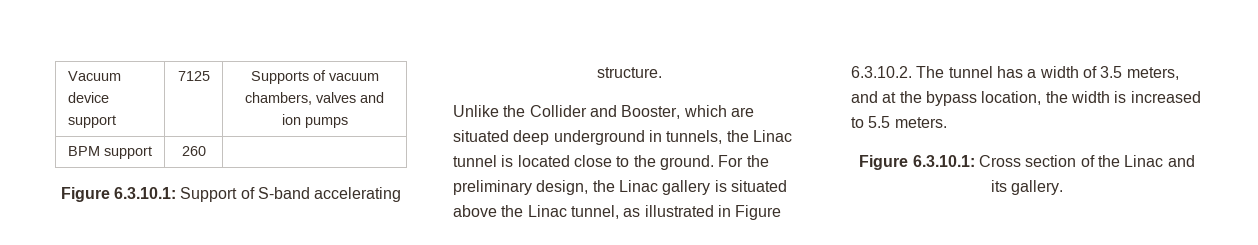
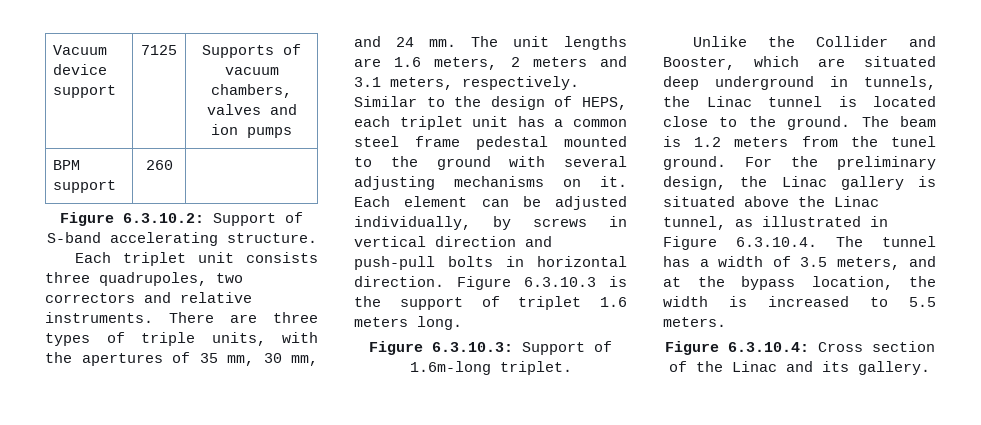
[114,187,177,199] 6.3.10.1: -> [123,213,204,223] 6.3.10.2:
(662, 72) none -> [75,252,318,266] [45,272,243,286] [45,292,252,303] [45,312,318,323] [45,332,318,346] [45,352,318,366] [354,36,627,50] [354,56,627,70] [354,76,579,90] [354,96,627,110] [354,116,627,130] [354,136,627,150] [354,156,627,170] [354,176,627,190] [354,196,627,210] [354,216,627,230] [354,236,552,247] [354,256,627,270] [354,276,627,290] [354,296,627,310] [354,316,462,330] [369,341,612,355] [409,361,572,375] // Each triplet unit consists three quadrupoles, two correctors and relative instruments. There are three types of triple units, with the apertures of 35 mm, 30 mm, and 24 mm. The unit lengths are 1.6 meters, 2 meters and 3.1 meters, respectively. Similar to the design of HEPS, each triplet unit has a common steel frame pedestal mounted to the ground with several adjusting mechanisms on it. Each element can be adjusted individually, by screws in vertical direction and push-pull bolts in horizontal direction. Figure 6.3.10.3 is the support of triplet 1.6 meters long. // Figure 6.3.10.3: Support of 1.6m-long triplet.
(714, 162) none -> [861,116,936,127] [663,136,936,147] [663,156,726,170] The beam is 1.2 meters from the tunel ground.
[851,66,912,78] 6.3.10.2. -> [736,237,817,247] 6.3.10.4.
[912,155,975,167] 6.3.10.1: -> [727,342,809,352] 6.3.10.4:

